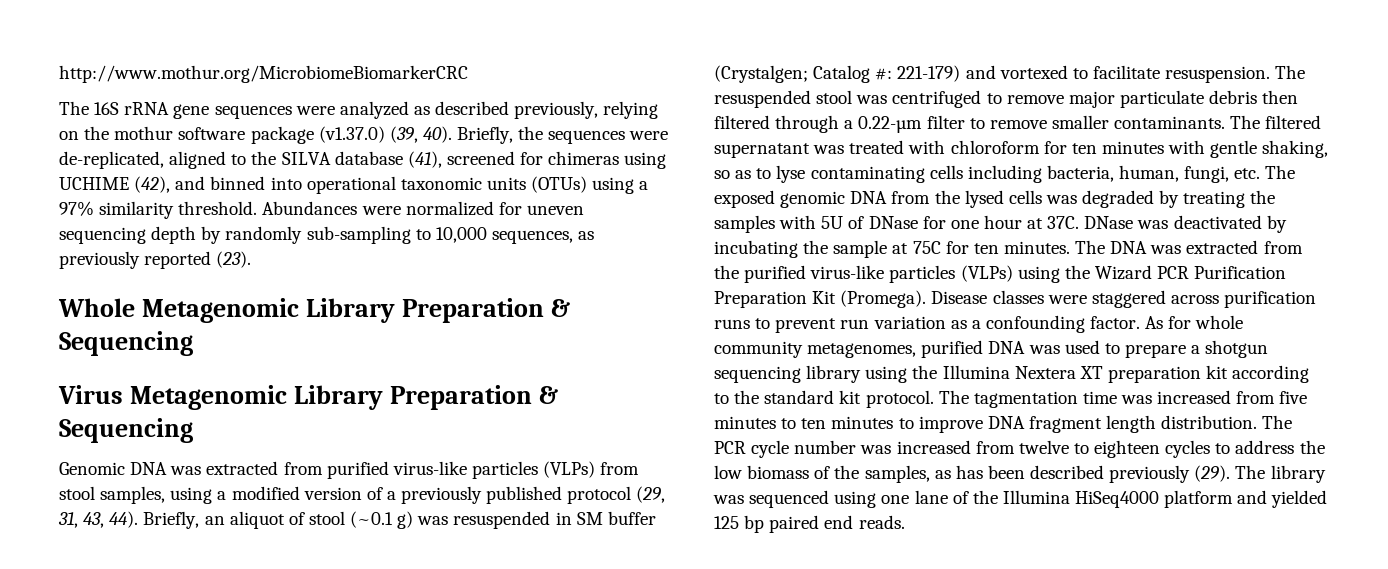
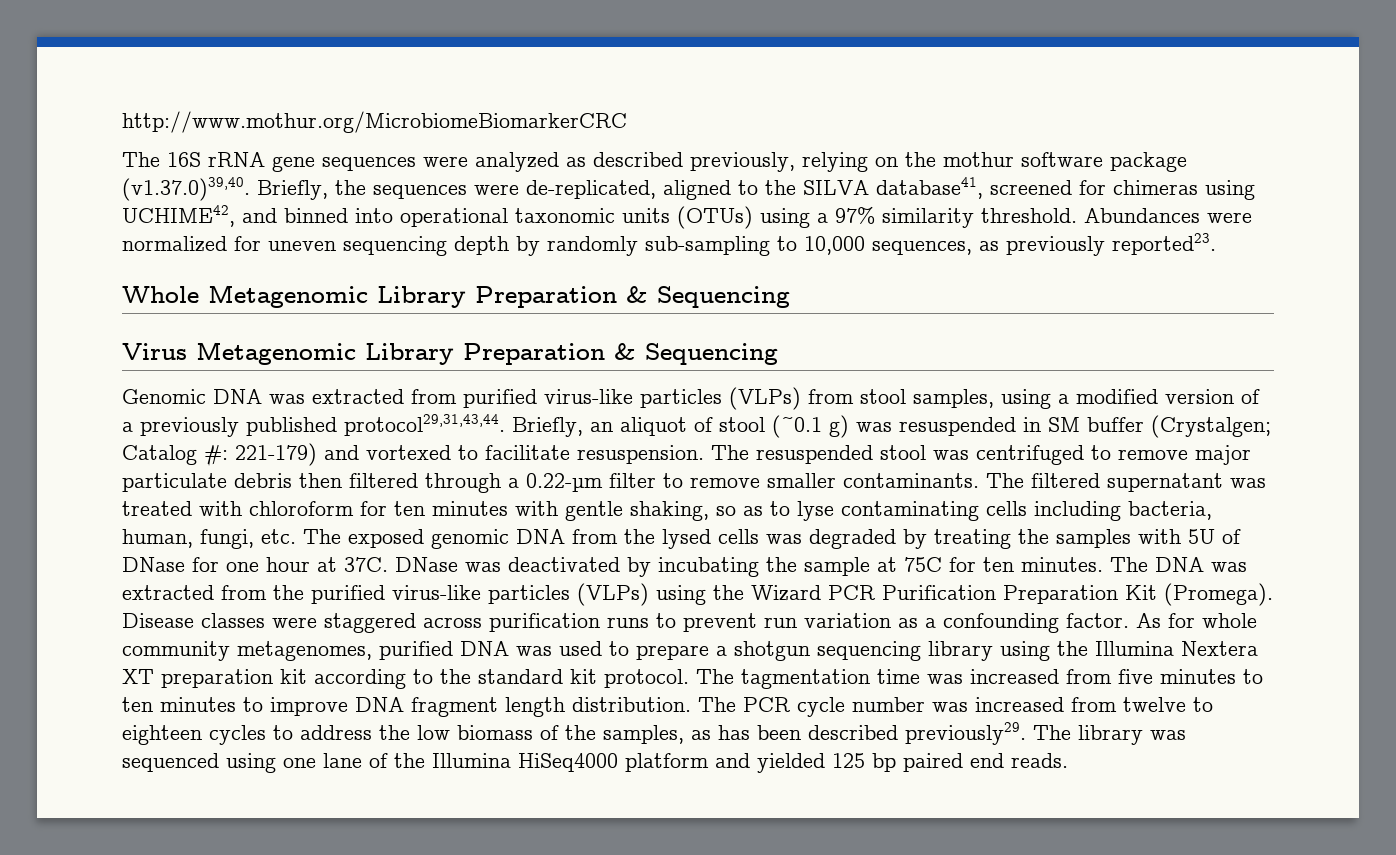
[318,126,452,143] (v1.37.0) (39, 40). -> [122,177,250,201] (v1.37.0)39,40.
[334,151,442,168] database (41), -> [876,177,983,199] database41,
[59,176,171,193] UCHIME (42), -> [122,205,235,227] UCHIME42,
[144,251,252,269] reported (23). -> [1112,233,1216,255] reported23.
[567,486,666,504] [58,511,139,528] protocol (29, 31, 43, 44). -> [344,414,505,436] protocol29,31,43,44.
[1109,465,1231,483] previously (29). -> [905,722,1026,745] previously29.

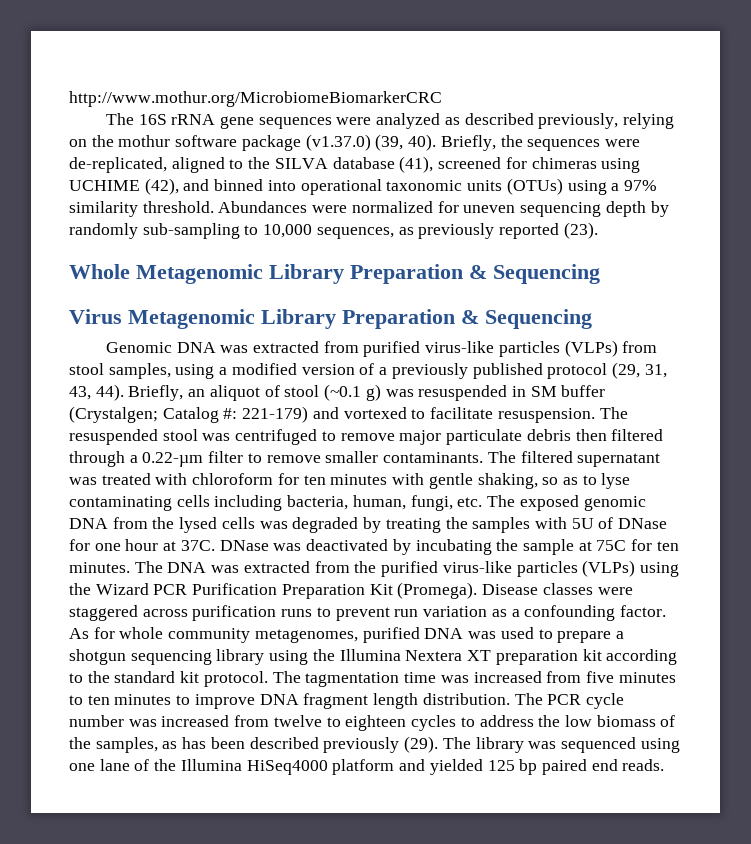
[122,177,250,201] (v1.37.0)39,40. -> [305,134,437,151] (v1.37.0) (39, 40).
[876,177,983,199] database41, -> [332,156,434,173] database (41),
[122,205,235,227] UCHIME42, -> [69,178,179,195] UCHIME (42),
[1112,233,1216,255] reported23. -> [499,222,598,239] reported (23).
[344,414,505,436] protocol29,31,43,44. -> [547,362,667,379] [69,384,124,401] protocol (29, 31, 43, 44).
[905,722,1026,745] previously29. -> [323,736,439,753] previously (29).

